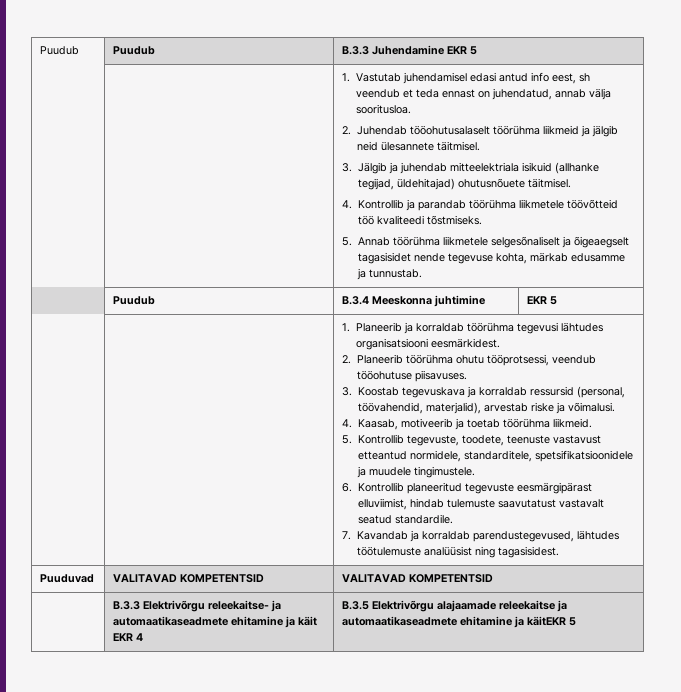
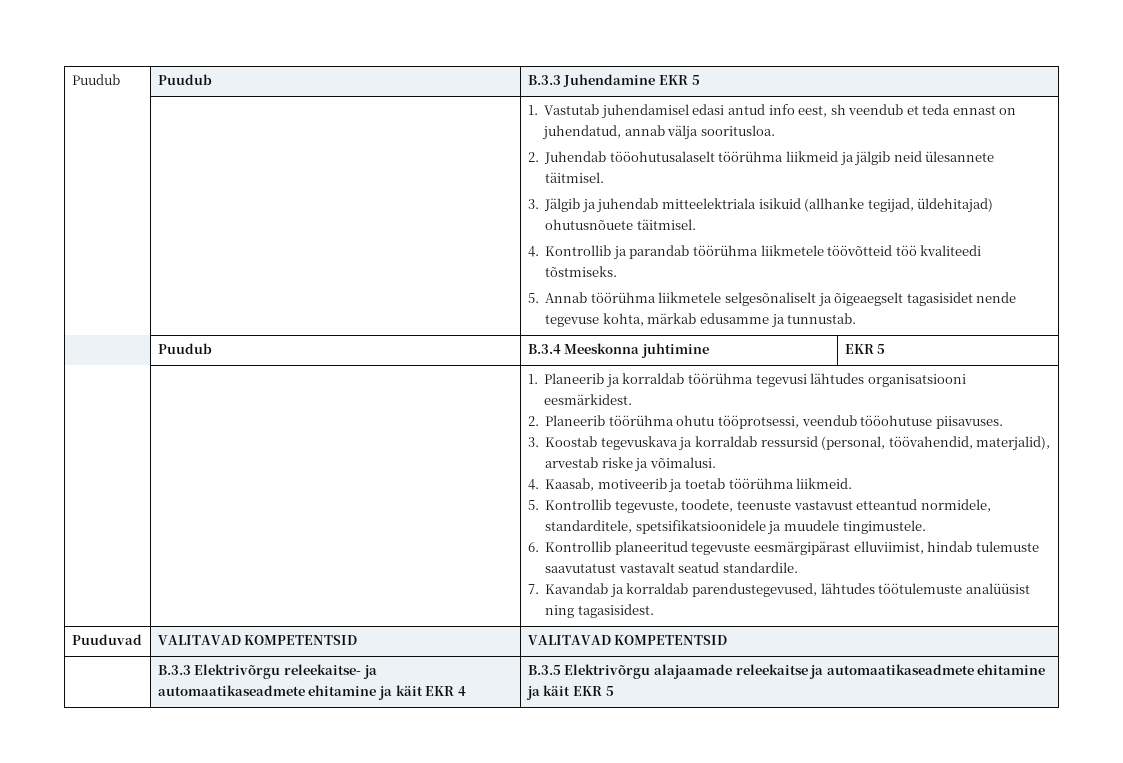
[527,616,567,626] käitEKR -> [543,685,602,696] käit EKR

